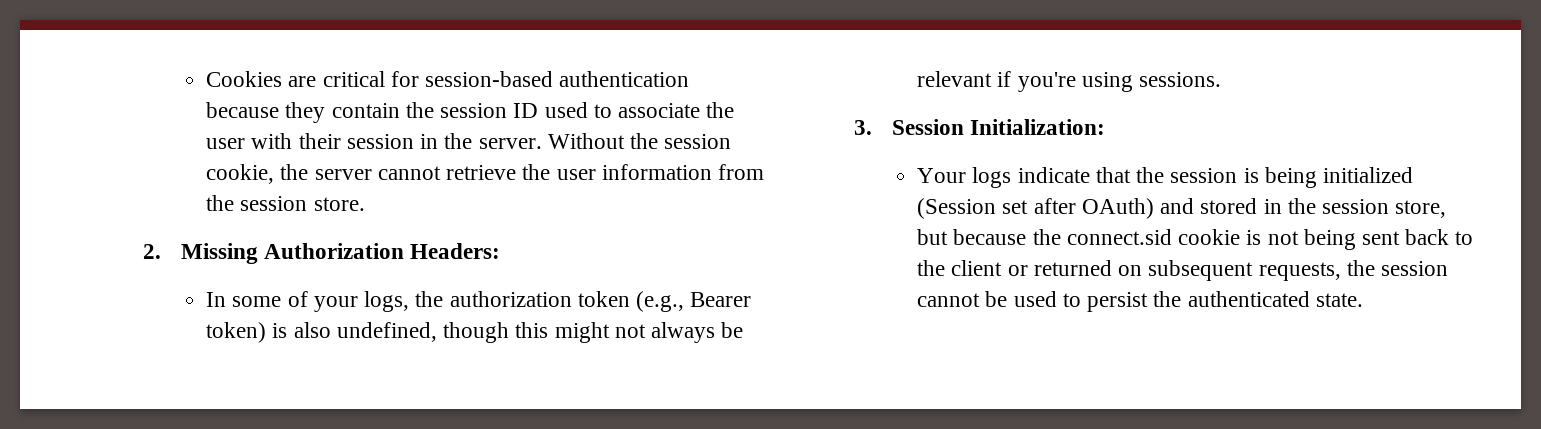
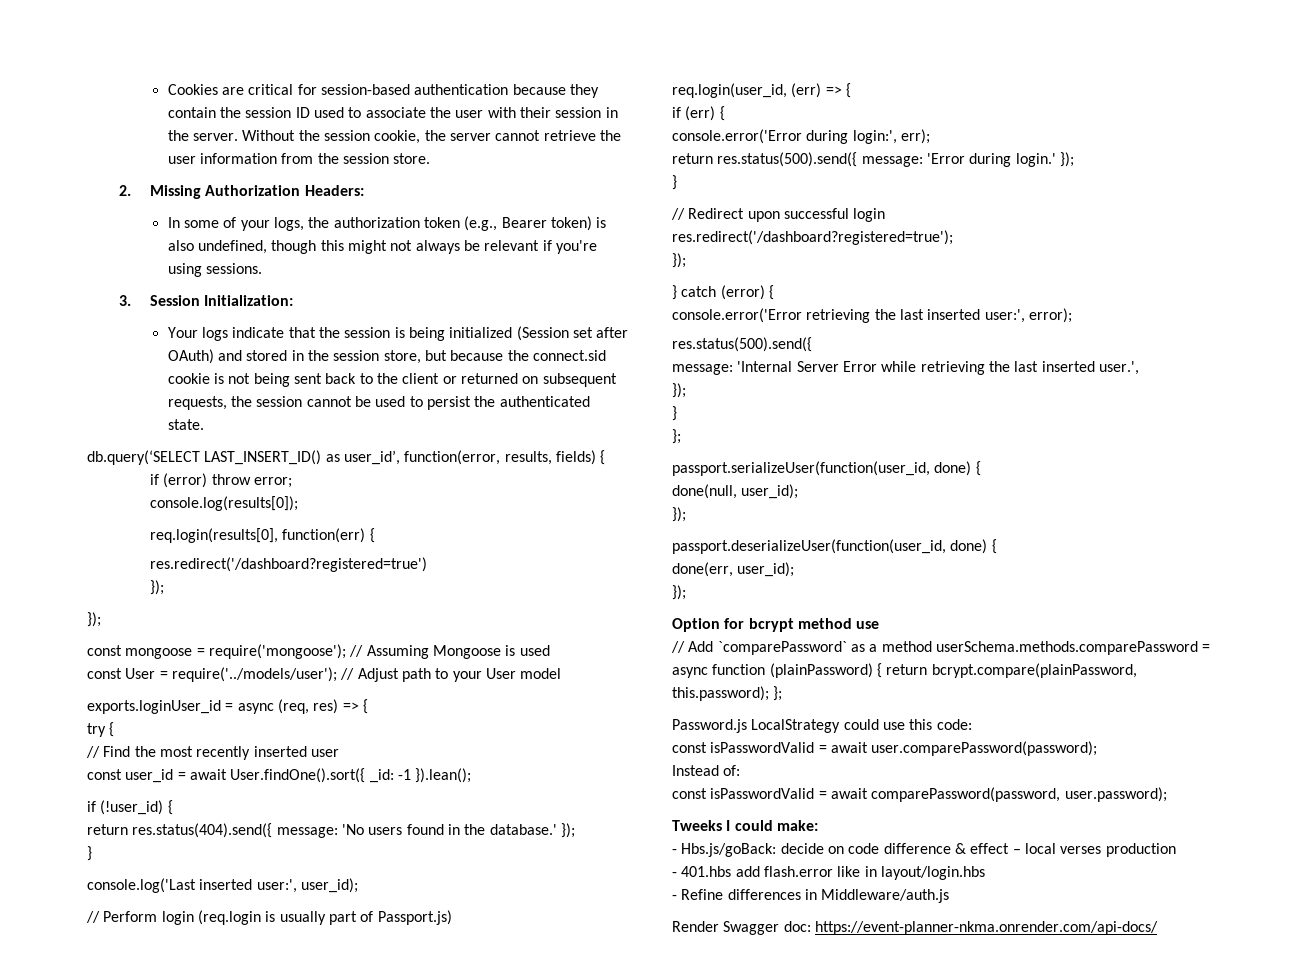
(1363, 300) none -> [87,450,606,465] [150,473,293,488] [150,496,299,511] [150,528,375,543] [150,557,428,572] [150,580,165,595] [87,612,101,627] [87,644,550,659] [87,667,562,682] [87,699,368,714] [87,722,115,737] [86,746,339,760] [87,768,472,783] [87,800,173,815] [87,823,575,838] [87,846,92,861] [87,878,358,893] [86,910,452,925] [672,83,851,98] [672,106,725,121] [672,129,930,144] [672,152,1074,167] [672,175,677,190] [671,208,886,222] [672,230,953,245] [672,253,686,268] [672,285,774,300] [672,308,1072,323] [672,337,812,352] [672,361,1139,375] [672,383,686,398] [672,406,677,421] [672,429,681,444] [672,461,981,476] [672,484,799,499] [672,507,686,522] [672,539,997,554] [672,562,795,577] [672,585,686,600] [672,618,880,632] [671,641,1211,655] [672,663,1137,678] [672,686,783,701] [672,719,972,733] [672,741,1098,756] [672,765,741,776] [672,787,1167,802] [672,820,818,831] [672,843,1176,857] [672,866,985,880] [672,889,950,903] [672,921,1158,935] // db.query(‘SELECT LAST_INSERT_ID() as user_id’, function(error, results, fields) { // if (error) throw error; // console.log(results[0]); // req.login(results[0], function(err) { // res.redirect('/dashboard?registered=true') // }); // }); // const mongoose = require('mongoose'); // Assuming Mongoose is used // const User = require('../models/user'); // Adjust path to your User model // exports.loginUser_id = async (req, res) => { // try { // // Find the most recently inserted user // const user_id = await User.findOne().sort({ _id: -1 }).lean(); // if (!user_id) { // return res.status(404).send({ message: 'No users found in the database.' }); // } // console.log('Last inserted user:', user_id); // // Perform login (req.login is usually part of Passport.js) // req.login(user_id, (err) => { // if (err) { // console.error('Error during login:', err); // return res.status(500).send({ message: 'Error during login.' }); // } // // Redirect upon successful login // res.redirect('/dashboard?registered=true'); // }); // } catch (error) { // console.error('Error retrieving the last inserted user:', error); // res.status(500).send({ // message: 'Internal Server Error while retrieving the last inserted user.', // }); // } // }; // passport.serializeUser(function(user_id, done) { // done(null, user_id); // }); // passport.deserializeUser(function(user_id, done) { // done(err, user_id); // }); // Option for bcrypt method use // // Add `comparePassword` as a method userSchema.methods.comparePassword = async function (plainPassword) { return bcrypt.compare(plainPassword, this.password); }; // Password.js LocalStrategy could use this code: // const isPasswordValid = await user.comparePassword(password); // Instead of: // const isPasswordValid = await comparePassword(password, user.password); // Tweeks I could make: // - Hbs.js/goBack: decide on code difference & effect – local verses production // - 401.hbs add flash.error like in layout/login.hbs // - Refine differences in Middleware/auth.js // Render Swagger doc: https://event-planner-nkma.onrender.com/api-docs/

